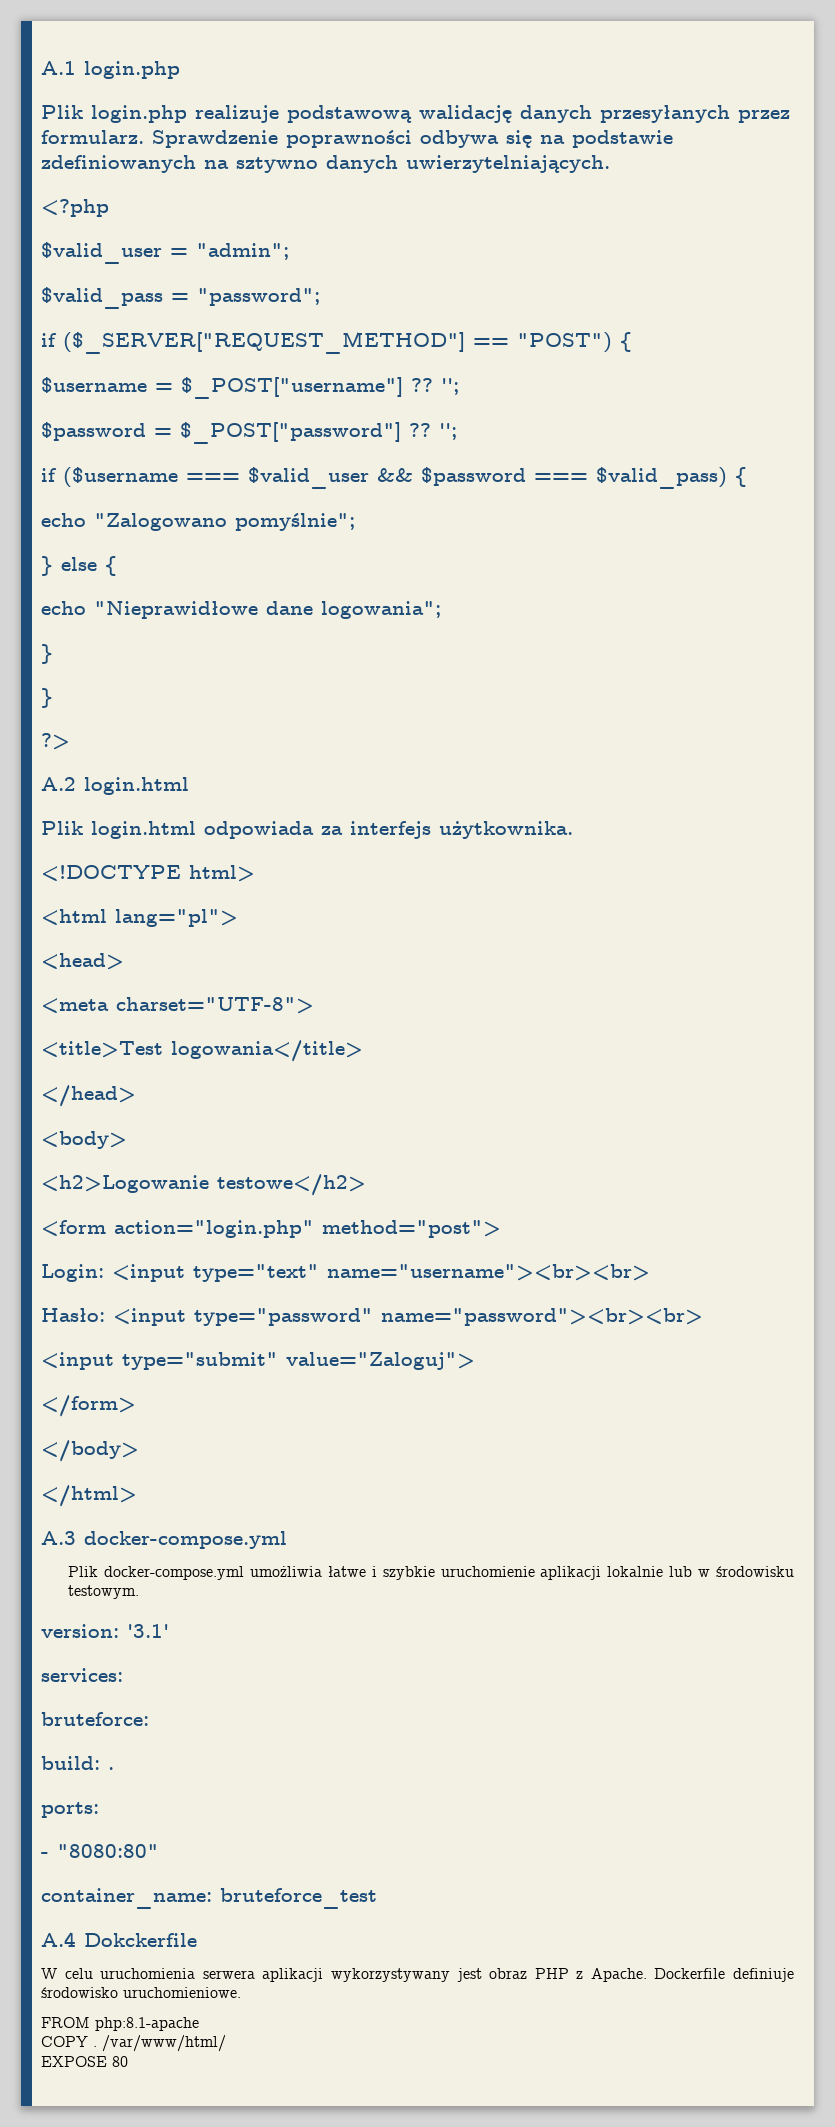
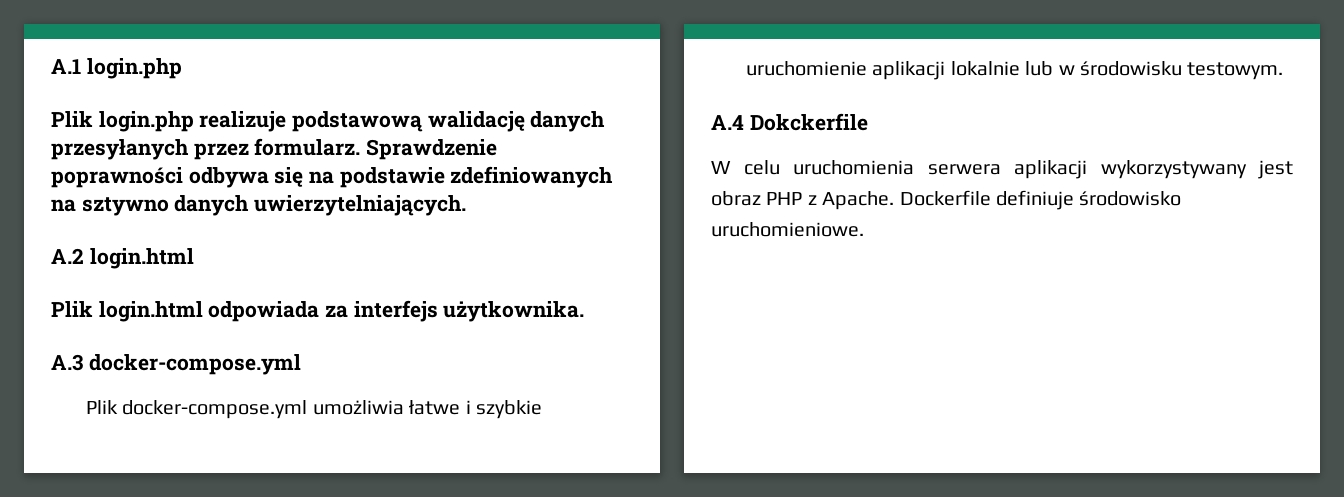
[41,199,109,217] [41,242,289,264] [41,287,320,309] [41,331,632,354] [41,377,459,399] [41,422,457,444] [41,467,747,489] [41,513,355,531] [41,556,117,576] [41,601,441,619] [41,644,53,664] [41,688,53,708] [41,733,70,750] // <?php // $valid_user = "admin"; // $valid_pass = "password"; // if ($_SERVER["REQUEST_METHOD"] == "POST") { // $username = $_POST["username"] ?? ''; // $password = $_POST["password"] ?? ''; // if ($username === $valid_user && $password === $valid_pass) { // echo "Zalogowano pomyślnie"; // } else { // echo "Nieprawidłowe dane logowania"; // } // } // ?> -> (467, 205) none
[41,865,255,882] [41,909,238,927] [41,953,124,970] [41,997,314,1014] [41,1040,363,1062] [41,1085,136,1107] [41,1131,127,1149] [41,1174,366,1196] [41,1220,501,1238] [41,1264,650,1282] [41,1308,703,1326] [41,1352,475,1370] [41,1395,136,1417] [41,1440,139,1462] [41,1485,137,1507] // <!DOCTYPE html> // <html lang="pl"> // <head> // <meta charset="UTF-8"> // <title>Test logowania</title> // </head> // <body> // <h2>Logowanie testowe</h2> // <form action="login.php" method="post"> // Login: <input type="text" name="username"><br><br> // Hasło: <input type="password" name="password"><br><br> // <input type="submit" value="Zaloguj"> // </form> // </body> // </html> -> (585, 311) none
[41,1624,169,1638] [41,1668,123,1682] [41,1712,149,1726] [41,1756,114,1770] [41,1802,99,1818] [41,1844,159,1858] [41,1888,377,1909] // version: '3.1' // services: // bruteforce: // build: . // ports: // - "8080:80" // container_name: bruteforce_test -> (1284, 71) none
[41,2017,199,2031] [41,2035,226,2052] [41,2056,128,2067] // FROM php:8.1-apache // COPY . /var/www/html/ // EXPOSE 80 -> (864, 229) none

